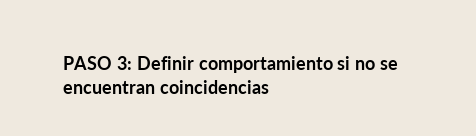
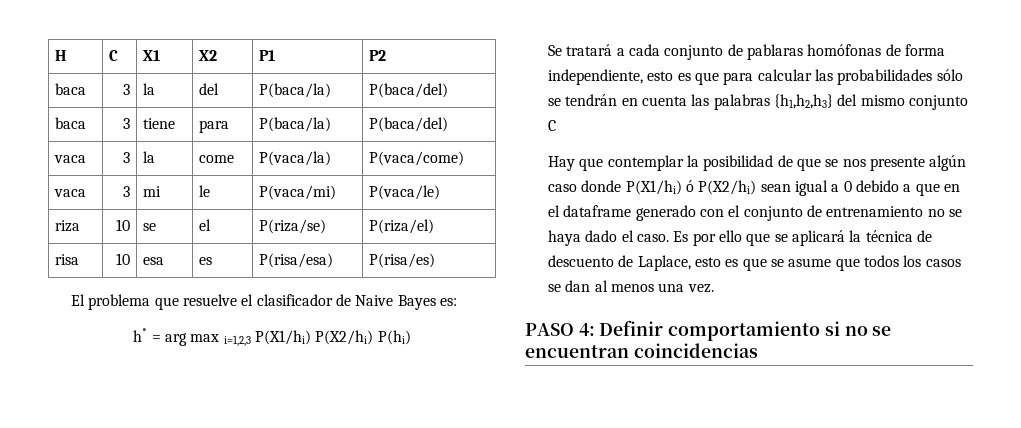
[63,56,132,70] PASO 3: -> [54,50,67,61] [108,50,118,61] [142,50,160,61] [198,50,217,61] [258,50,275,61] [368,50,386,61] [54,83,86,95] [123,84,131,95] [142,83,155,95] [198,83,219,95] [258,83,331,98] [368,83,448,98] [54,117,86,129] [123,118,131,129] [142,118,175,129] [198,120,229,133] [258,117,331,132] [368,117,448,132] [53,155,86,163] [123,152,131,163] [142,151,155,163] [198,155,234,163] [258,151,331,166] [368,151,464,166] [53,189,86,197] [123,186,131,197] [142,186,161,197] [198,185,210,197] [258,185,336,200] [368,185,440,200] [54,220,80,232] [116,219,131,231] [142,223,156,231] [198,219,211,231] [258,219,326,234] [368,219,434,234] [54,254,79,265] [116,253,131,265] [142,257,164,265] [198,257,212,265] [258,253,333,268] [368,253,435,268] [71,294,457,310] [133,328,411,346] [548,44,945,60] [548,69,963,85] [548,94,968,110] [548,120,557,131] [548,155,967,171] [548,180,960,196] [548,205,962,221] [548,230,932,246] [548,255,961,271] [548,280,714,293] [525,323,595,336] H | C | X1 | X2 | P1 | P2 // baca | 3 | la | del | P(baca/la) | P(baca/del) // baca | 3 | tiene | para | P(baca/la) | P(baca/del) // vaca | 3 | la | come | P(vaca/la) | P(vaca/come) // vaca | 3 | mi | le | P(vaca/mi) | P(vaca/le) // riza | 10 | se | el | P(riza/se) | P(riza/el) // risa | 10 | esa | es | P(risa/esa) | P(risa/es) // El problema que resuelve el clasificador de Naive Bayes es: // h* = arg max i=1,2,3 P(X1/hi) P(X2/hi) P(hi) // Se tratará a cada conjunto de pablaras homófonas de forma independiente, esto es que para calcular las probabilidades sólo se tendrán en cuenta las palabras {h1,h2,h3} del mismo conjunto C // Hay que contemplar la posibilidad de que se nos presente algún caso donde P(X1/hi) ó P(X2/hi) sean igual a 0 debido a que en el dataframe generado con el conjunto de entrenamiento no se haya dado el caso. Es por ello que se aplicará la técnica de descuento de Laplace, esto es que se asume que todos los casos se dan al menos una vez. // PASO 4:

